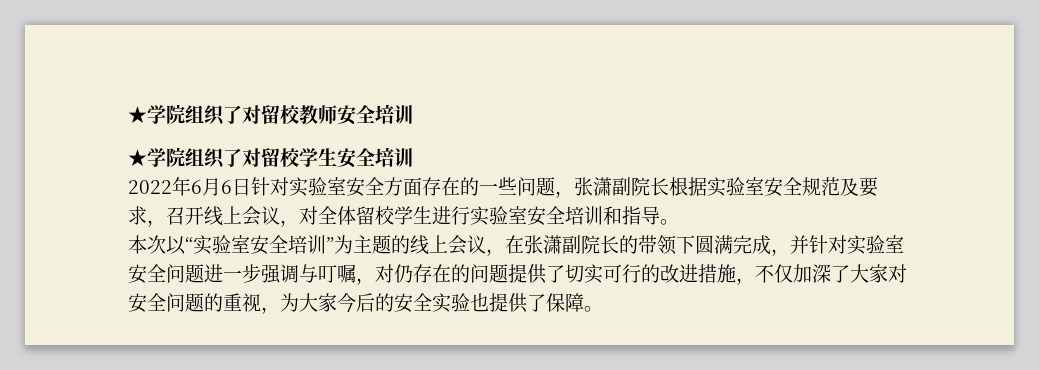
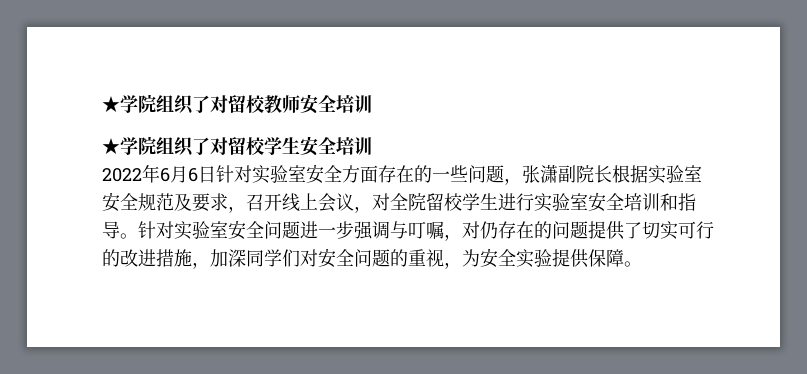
[337,206,356,225] 体 -> [408,193,426,211] 院
[128,235,809,256] // 本次以“实验室安全培训”为主题的线上会议，在张潇副院长的带领下圆满完成，并 -> (138, 236) none
[755,264,888,283] 不仅加深了大家 -> [210,249,300,267] 加深同学们
[299,293,546,313] 大家今后的安全实验也提供了 -> [480,248,589,268] 安全实验提供

